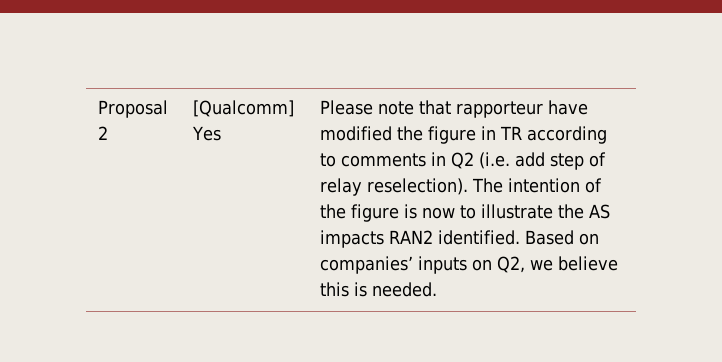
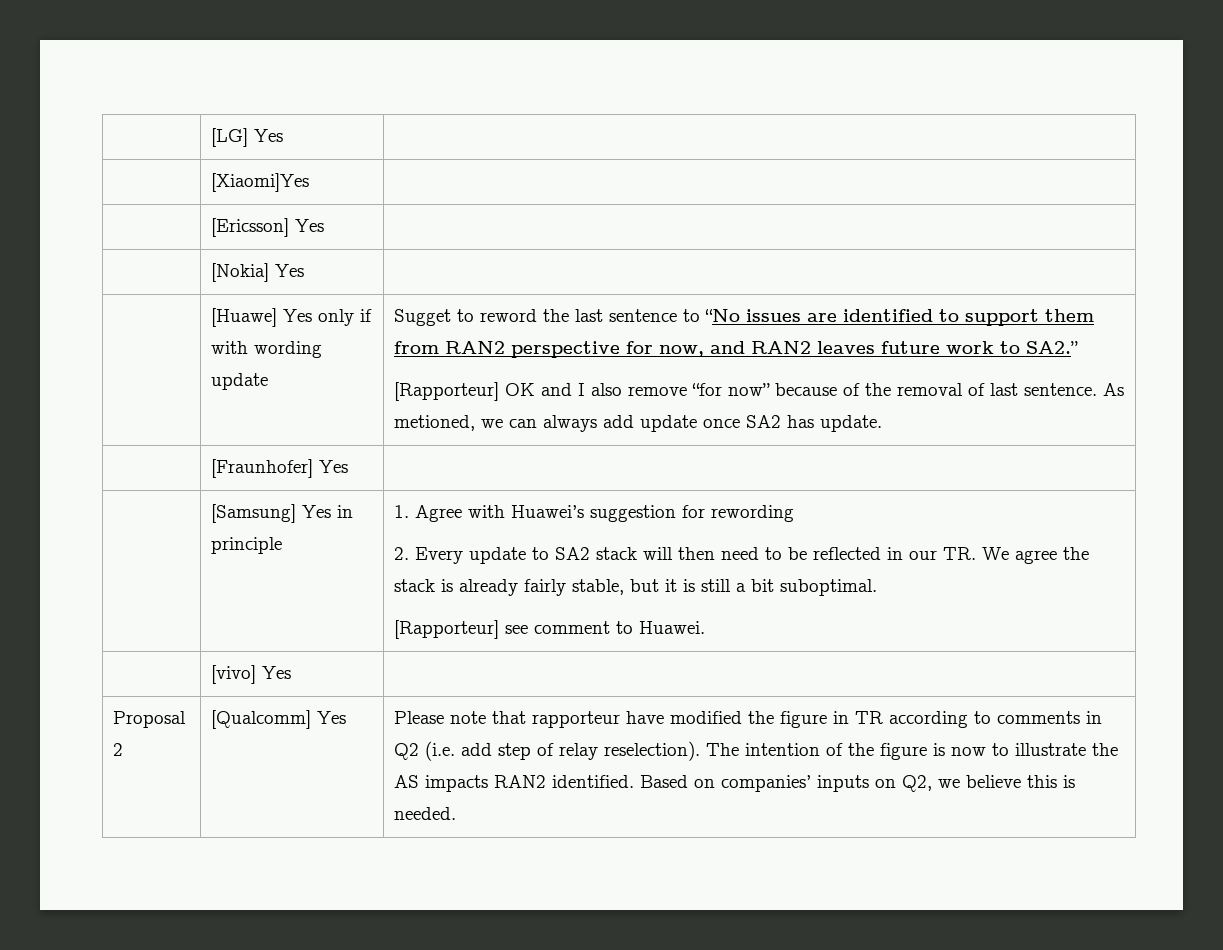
(98, 109) none -> [210,128,283,147] [210,173,309,192] [210,218,324,237] [210,263,304,282] [210,308,372,327] [210,341,322,358] [210,373,268,390] [393,309,1094,326] [393,341,1078,358] [393,382,1124,401] [393,415,882,432] [210,459,348,478] [210,504,353,523] [210,537,282,554] [393,505,794,522] [393,547,1089,564] [393,579,877,596] [393,620,705,639] [210,665,291,684] | [LG] Yes | // | [Xiaomi]Yes | // | [Ericsson] Yes | // | [Nokia] Yes | // | [Huawe] Yes only if with wording update | Sugget to reword the last sentence to “No issues are identified to support them from RAN2 perspective for now, and RAN2 leaves future work to SA2.” // [Rapporteur] OK and I also remove “for now” because of the removal of last sentence. As metioned, we can always add update once SA2 has update. // | [Fraunhofer] Yes | // | [Samsung] Yes in principle | 1. Agree with Huawei’s suggestion for rewording // 2. Every update to SA2 stack will then need to be reflected in our TR. We agree the stack is already fairly stable, but it is still a bit suboptimal. // [Rapporteur] see comment to Huawei. // | [vivo] Yes | //

